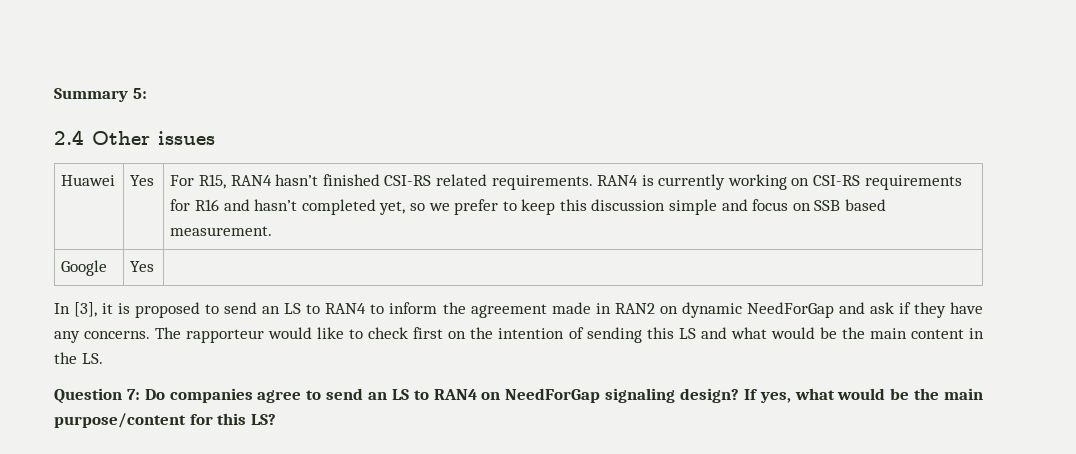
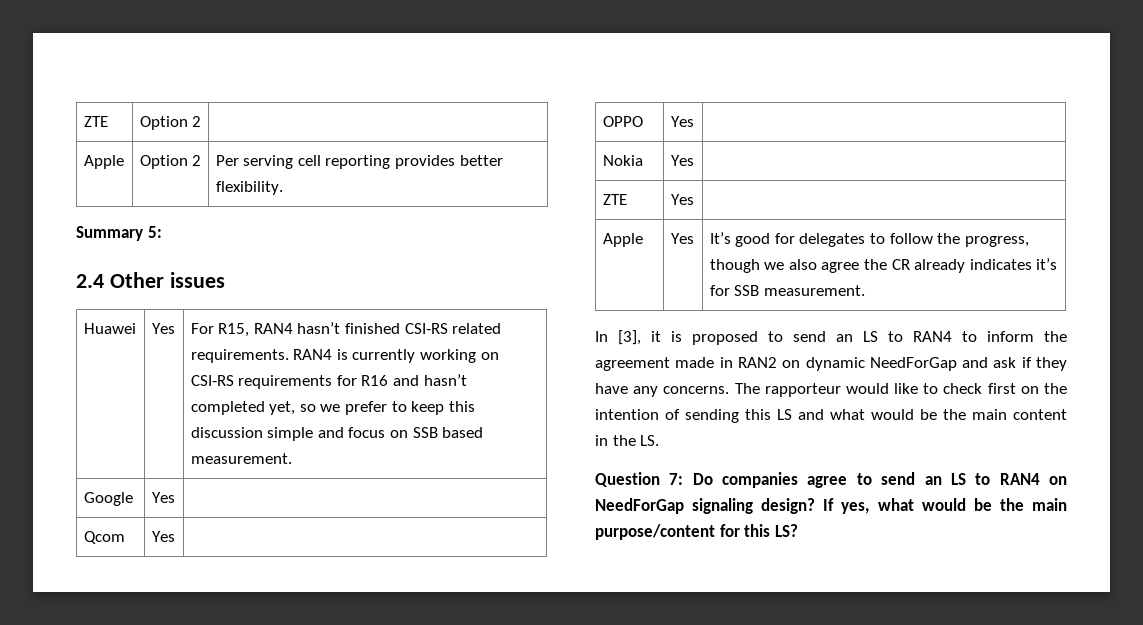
(54, 95) none -> [83,116,108,127] [139,116,202,130] [83,155,124,169] [139,155,202,169] [215,155,503,169] [215,181,283,195] ZTE | Option 2 | // Apple | Option 2 | Per serving cell reporting provides better flexibility. //
(155, 266) none -> [83,531,125,544] [151,531,175,542] [602,116,643,127] [670,116,694,127] [602,155,643,166] [670,155,694,166] [602,194,627,205] [670,194,694,205] [602,233,643,247] [670,233,694,244] [709,232,1029,247] [709,258,1058,273] [709,285,865,296] // Qcom | Yes | // OPPO | Yes | // Nokia | Yes | // ZTE | Yes | // Apple | Yes | It’s good for delegates to follow the progress, though we also agree the CR already indicates it’s for SSB measurement.

